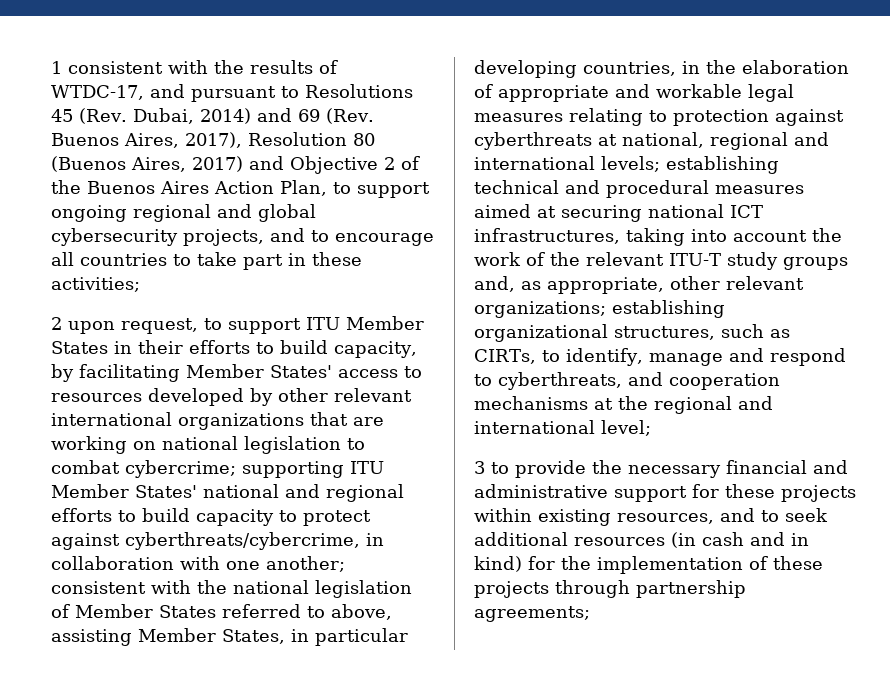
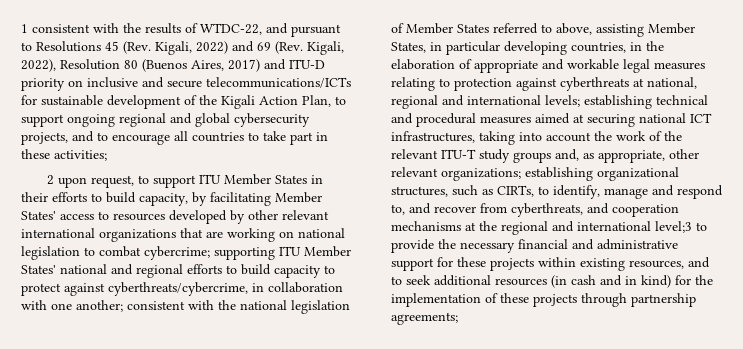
[51,85,144,100] WTDC-17, -> [200,23,262,35] WTDC-22,
[132,108,251,124] Dubai, 2014) -> [155,41,228,55] Kigali, 2022)
[51,132,242,148] Buenos Aires, 2017), -> [307,41,344,55] [21,59,56,72] Kigali, 2022),
[290,156,420,174] [51,180,209,194] Objective 2 of the Buenos Aires -> [289,59,325,69] [21,77,351,91] [21,95,255,109] ITU-D priority on inclusive and secure telecommunications/ICTs for sustainable development of the Kigali
[474,374,492,386] to -> [391,203,507,215] to, and recover from
[601,420,651,436] [474,461,485,474] level; // 3 -> [655,221,692,233] level;3

